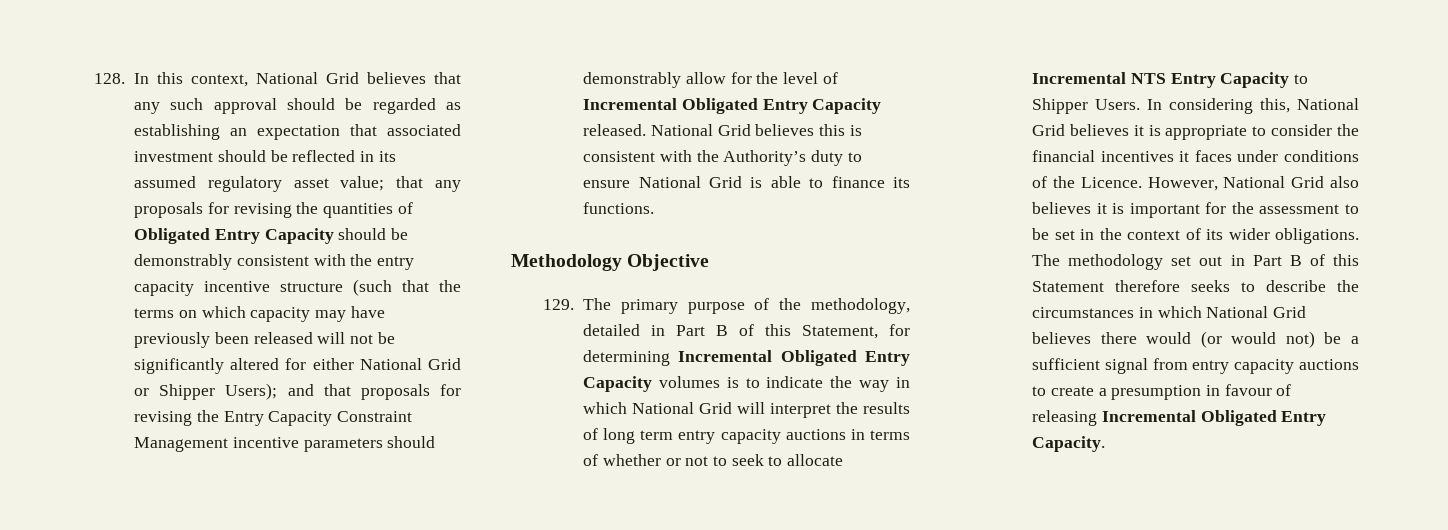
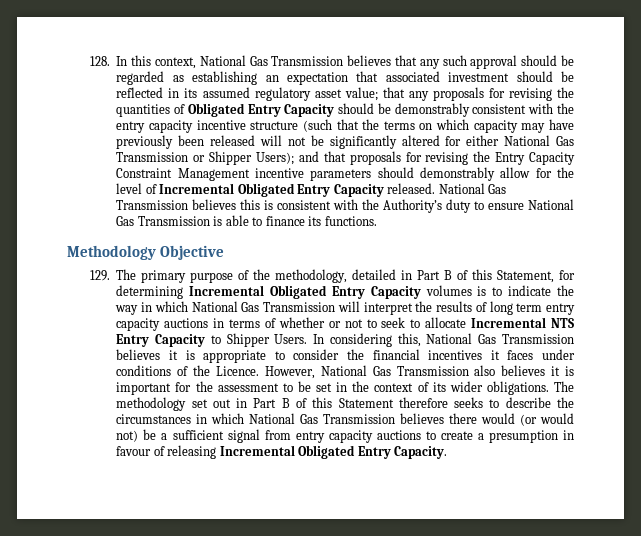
[326,72,360,84] Grid -> [249,56,344,66] Gas Transmission
[427,358,461,370] Grid -> [556,136,574,146] [116,152,189,162] Gas Transmission
[717,124,751,136] Grid -> [488,184,507,194] [116,200,189,210] Gas Transmission
[708,176,742,188] Grid -> [116,216,210,226] Gas Transmission
[699,402,733,414] Grid -> [241,302,336,312] Gas Transmission
[1032,124,1066,136] Grid -> [478,334,574,344] Gas Transmission
[1291,176,1325,188] Grid -> [372,366,469,376] Gas Transmission
[1272,306,1306,318] Grid -> [300,414,396,424] Gas Transmission

